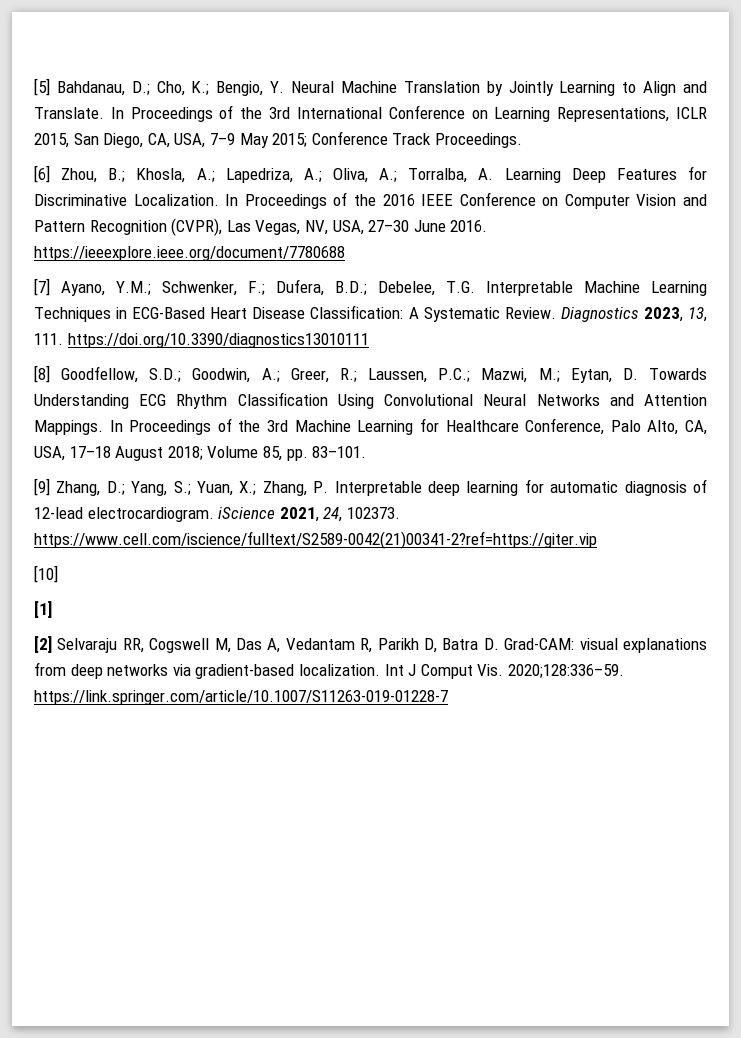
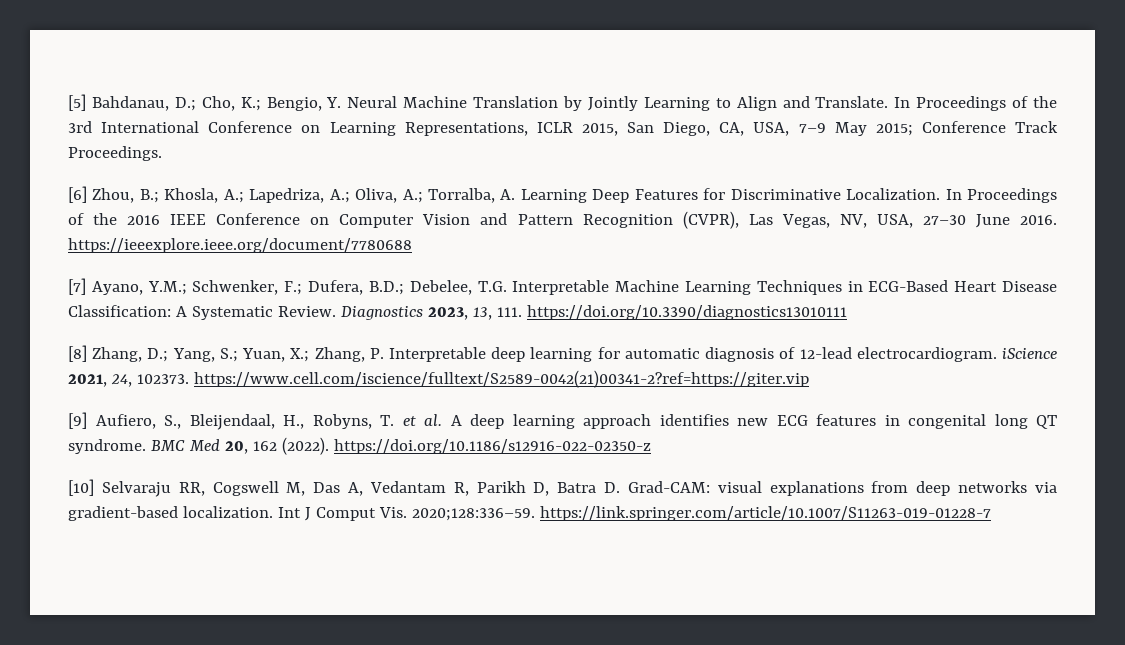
[61,366,707,383] [34,392,707,409] [34,418,707,435] [34,446,367,461] [34,478,50,496] Goodfellow, S.D.; Goodwin, A.; Greer, R.; Laussen, P.C.; Mazwi, M.; Eytan, D. Towards Understanding ECG Rhythm Classification Using Convolutional Neural Networks and Attention Mappings. In Proceedings of the 3rd Machine Learning for Healthcare Conference, Palo Alto, CA, USA, 17–18 August 2018; Volume 85, pp. 83–101. // [9] -> (87, 353) none
(597, 540) none -> [68,412,1057,430] [68,437,651,455] // [9] Aufiero, S., Bleijendaal, H., Robyns, T. et al. A deep learning approach identifies new ECG features in congenital long QT syndrome. BMC Med 20, 162 (2022). https://doi.org/10.1186/s12916-022-02350-z
[34,601,52,618] [34,636,52,653] // [1] // [2] -> (94, 487) none

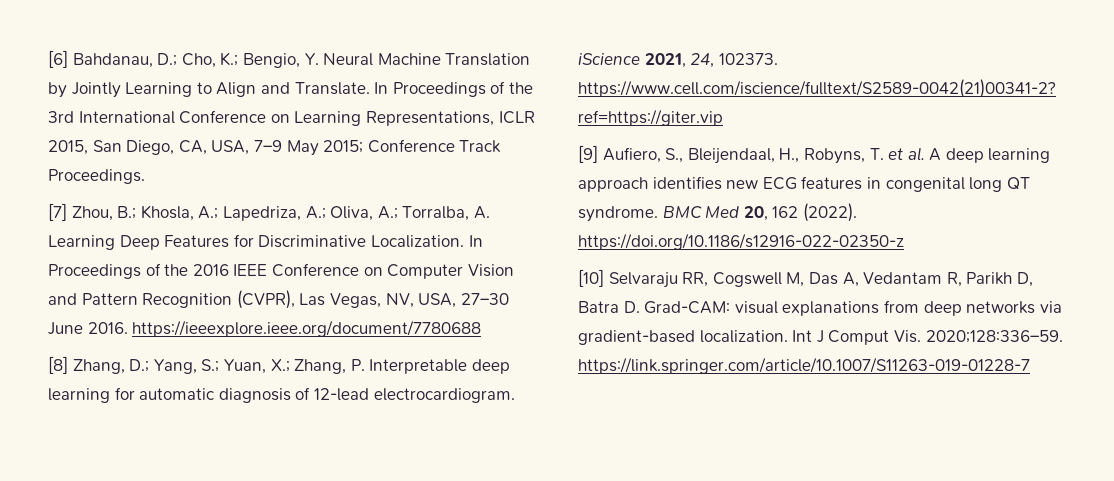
[68,94,86,111] [5] -> [48,50,68,68] [6]
[68,186,87,203] [6] -> [48,203,67,221] [7]
[68,278,1057,295] [68,305,847,320] // [7] Ayano, Y.M.; Schwenker, F.; Dufera, B.D.; Debelee, T.G. Interpretable Machine Learning Techniques in ECG-Based Heart Disease Classification: A Systematic Review. Diagnostics 2023, 13, 111. https://doi.org/10.3390/diagnostics13010111 -> (482, 328) none

